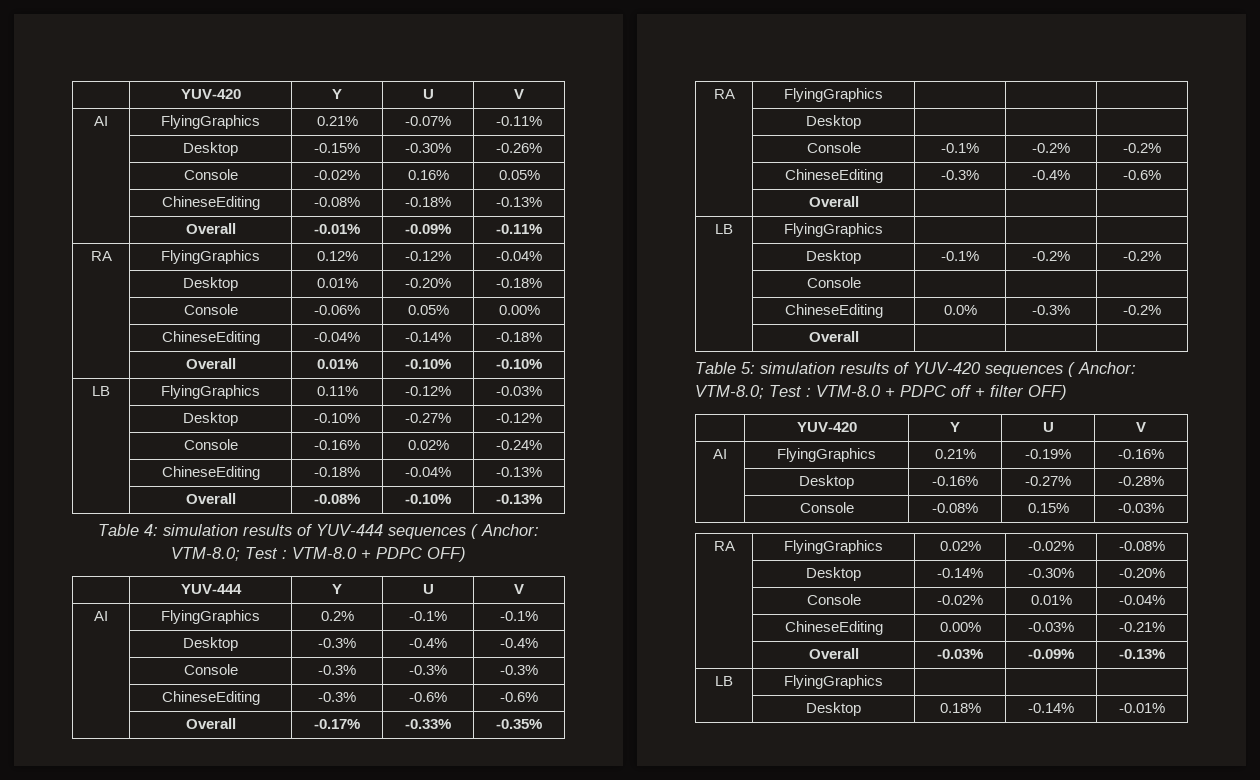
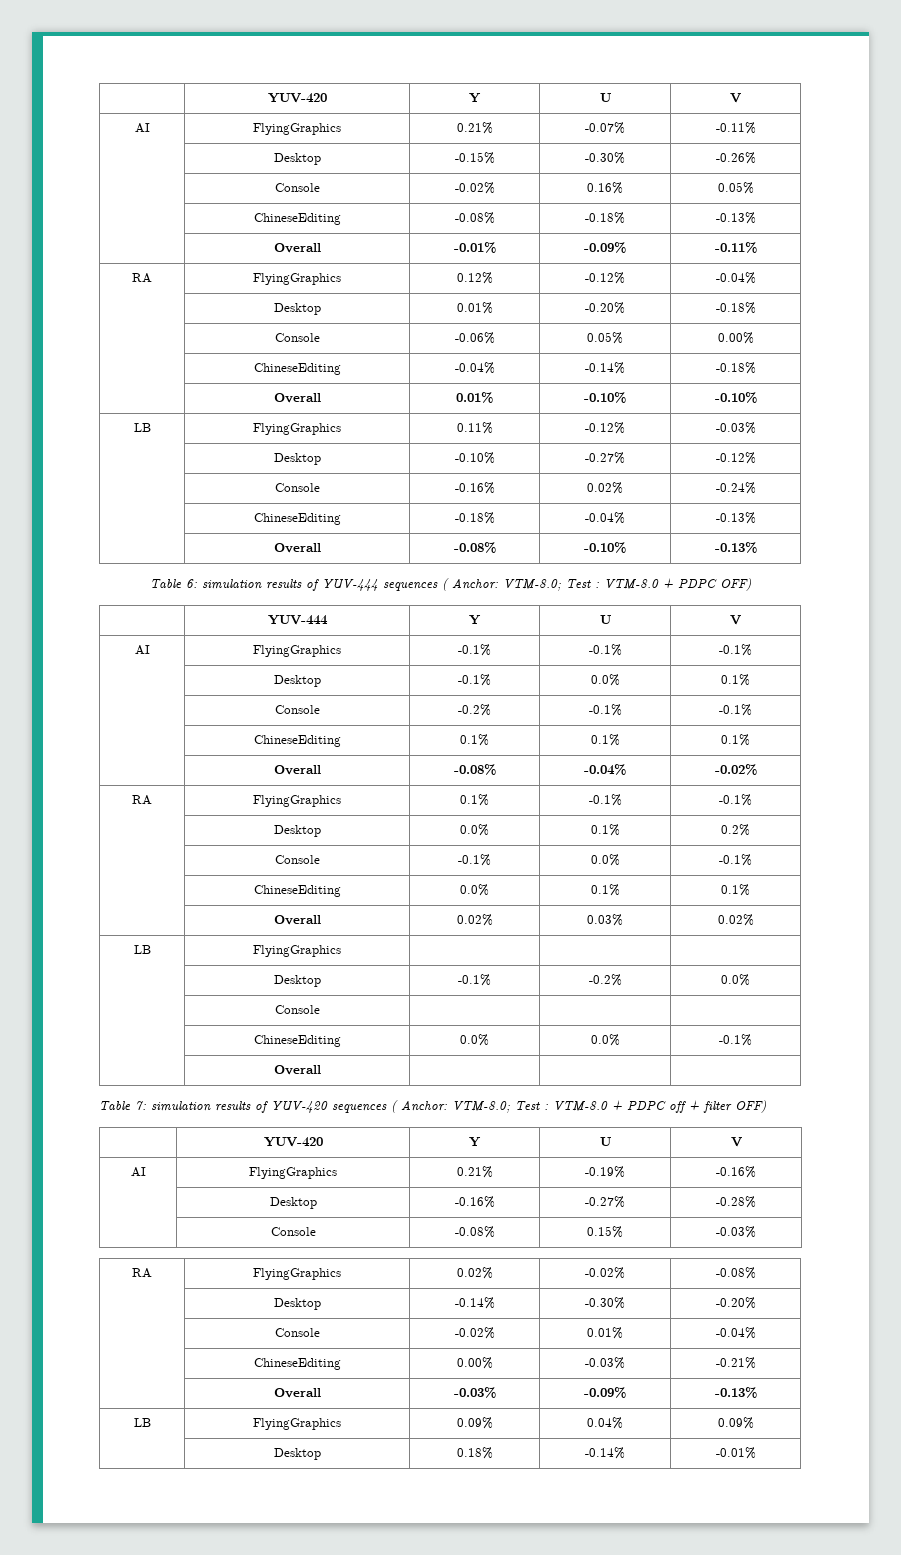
[144,524,158,536] 4: -> [186,579,197,588] 6:
[320,611,354,621] [409,611,447,621] [500,611,538,621] [183,637,238,651] [318,638,356,648] [409,638,447,648] [500,638,538,648] [183,664,238,675] [318,665,356,675] [409,665,447,675] [500,665,538,675] [161,691,260,705] [318,692,356,702] [409,692,447,702] [500,692,538,702] [185,718,236,729] [314,719,360,729] [405,719,451,729] [496,719,542,729] [713,89,735,99] [784,88,883,102] [806,115,861,129] 0.2% | -0.1% | -0.1% // | Desktop | -0.3% | -0.4% | -0.4% // | Console | -0.3% | -0.3% | -0.3% // | ChineseEditing | -0.3% | -0.6% | -0.6% // | Overall | -0.17% | -0.33% | -0.35% // RA | FlyingGraphics | | | // | Desktop | | | -> [458,644,491,656] [588,644,622,656] [719,644,752,656] [273,675,321,687] [458,674,491,686] [590,674,620,686] [721,674,750,686] [274,705,320,714] [458,704,491,716] [588,704,622,716] [719,704,752,716] [253,735,341,747] [460,734,489,746] [590,734,620,746] [721,734,750,746] [273,765,321,775] [453,764,496,775] [584,764,626,775] [714,764,757,775] [132,795,152,805] [253,795,341,807] [460,794,489,806] [588,794,622,806] [719,794,752,806] [273,825,321,837] [460,824,489,836] [590,824,620,836] [721,824,750,836] -0.1% | -0.1% | -0.1% // | Desktop | -0.1% | 0.0% | 0.1% // | Console | -0.2% | -0.1% | -0.1% // | ChineseEditing | 0.1% | 0.1% | 0.1% // | Overall | -0.08% | -0.04% | -0.02% // RA | FlyingGraphics | 0.1% | -0.1% | -0.1% // | Desktop | 0.0% | 0.1% | 0.2%
[1032,143,1070,153] [1123,143,1161,153] [784,169,883,183] [941,170,979,180] [1032,170,1070,180] [1123,170,1161,180] [808,196,859,207] -0.2% | -0.2% // | ChineseEditing | -0.3% | -0.4% | -0.6% // | Overall | | | -> [590,854,620,866] [719,854,752,866] [253,885,341,897] [460,884,489,896] [590,884,620,896] [721,884,750,896] [273,915,321,925] [456,914,493,926] [587,914,623,926] [717,914,754,926] 0.0% | -0.1% // | ChineseEditing | 0.0% | 0.1% | 0.1% // | Overall | 0.02% | 0.03% | 0.02%
[1123,251,1161,261] -0.2% -> [721,974,750,986] 0.0%
[1032,305,1070,315] [1123,305,1161,315] -0.3% | -0.2% -> [590,1034,620,1046] [719,1034,752,1046] 0.0% | -0.1%
[741,362,755,374] 5: -> [135,1101,146,1110] 7:
(883, 682) | | -> [456,1417,493,1429] [587,1417,623,1429] [717,1417,754,1429] 0.09% | 0.04% | 0.09%

